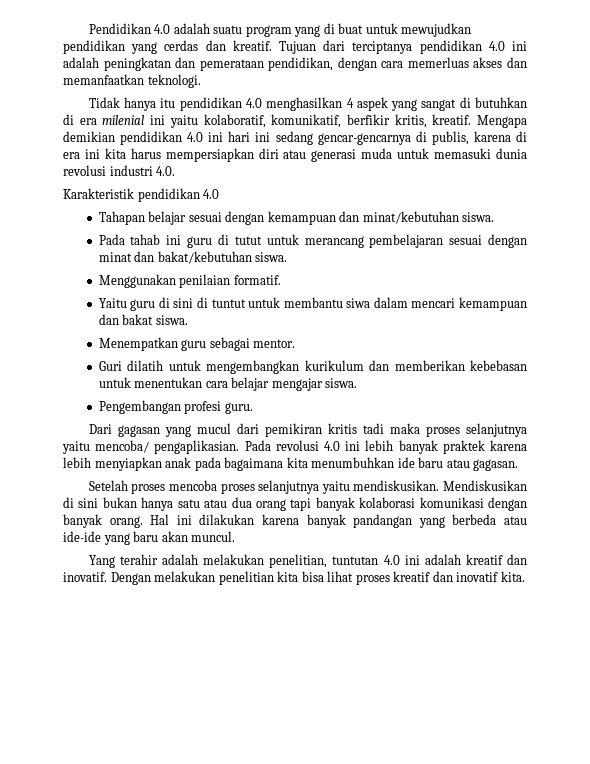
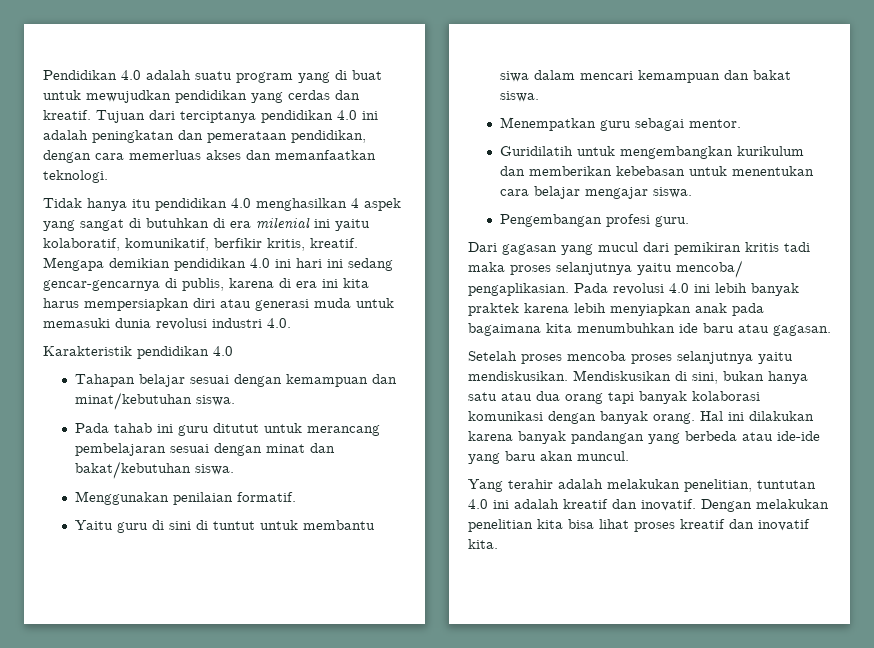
[217,234,262,245] di tutut -> [213,423,260,433] ditutut
[98,360,164,371] Guri dilatih -> [500,146,574,156] Guridilatih
[78,498,99,508] sini -> [692,372,718,384] sini,

